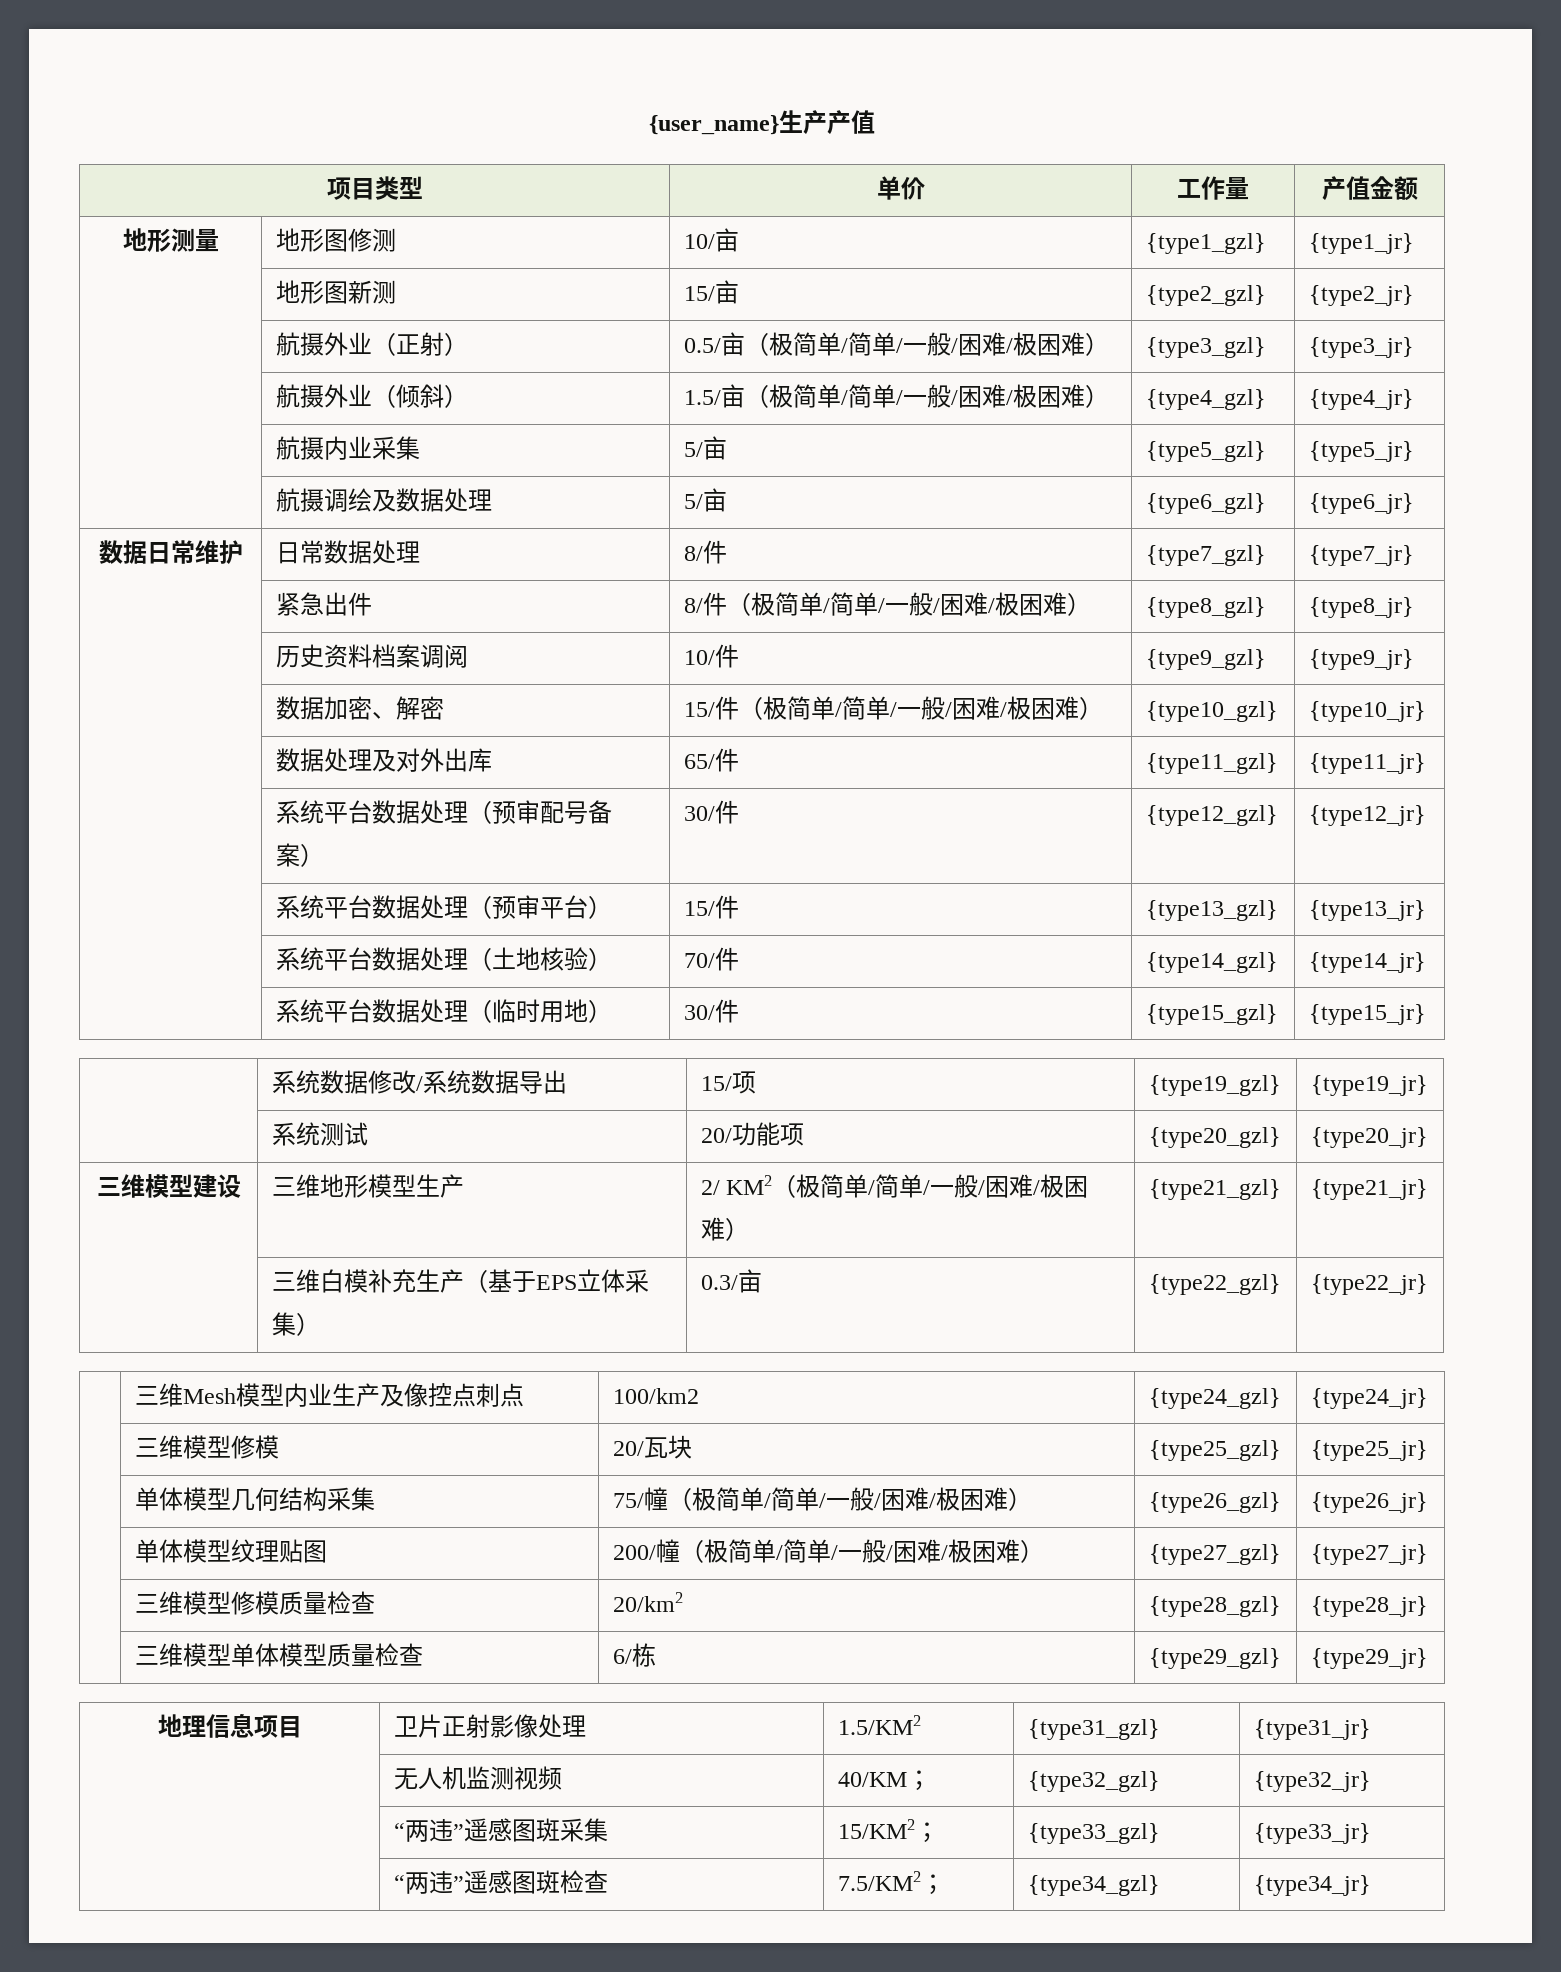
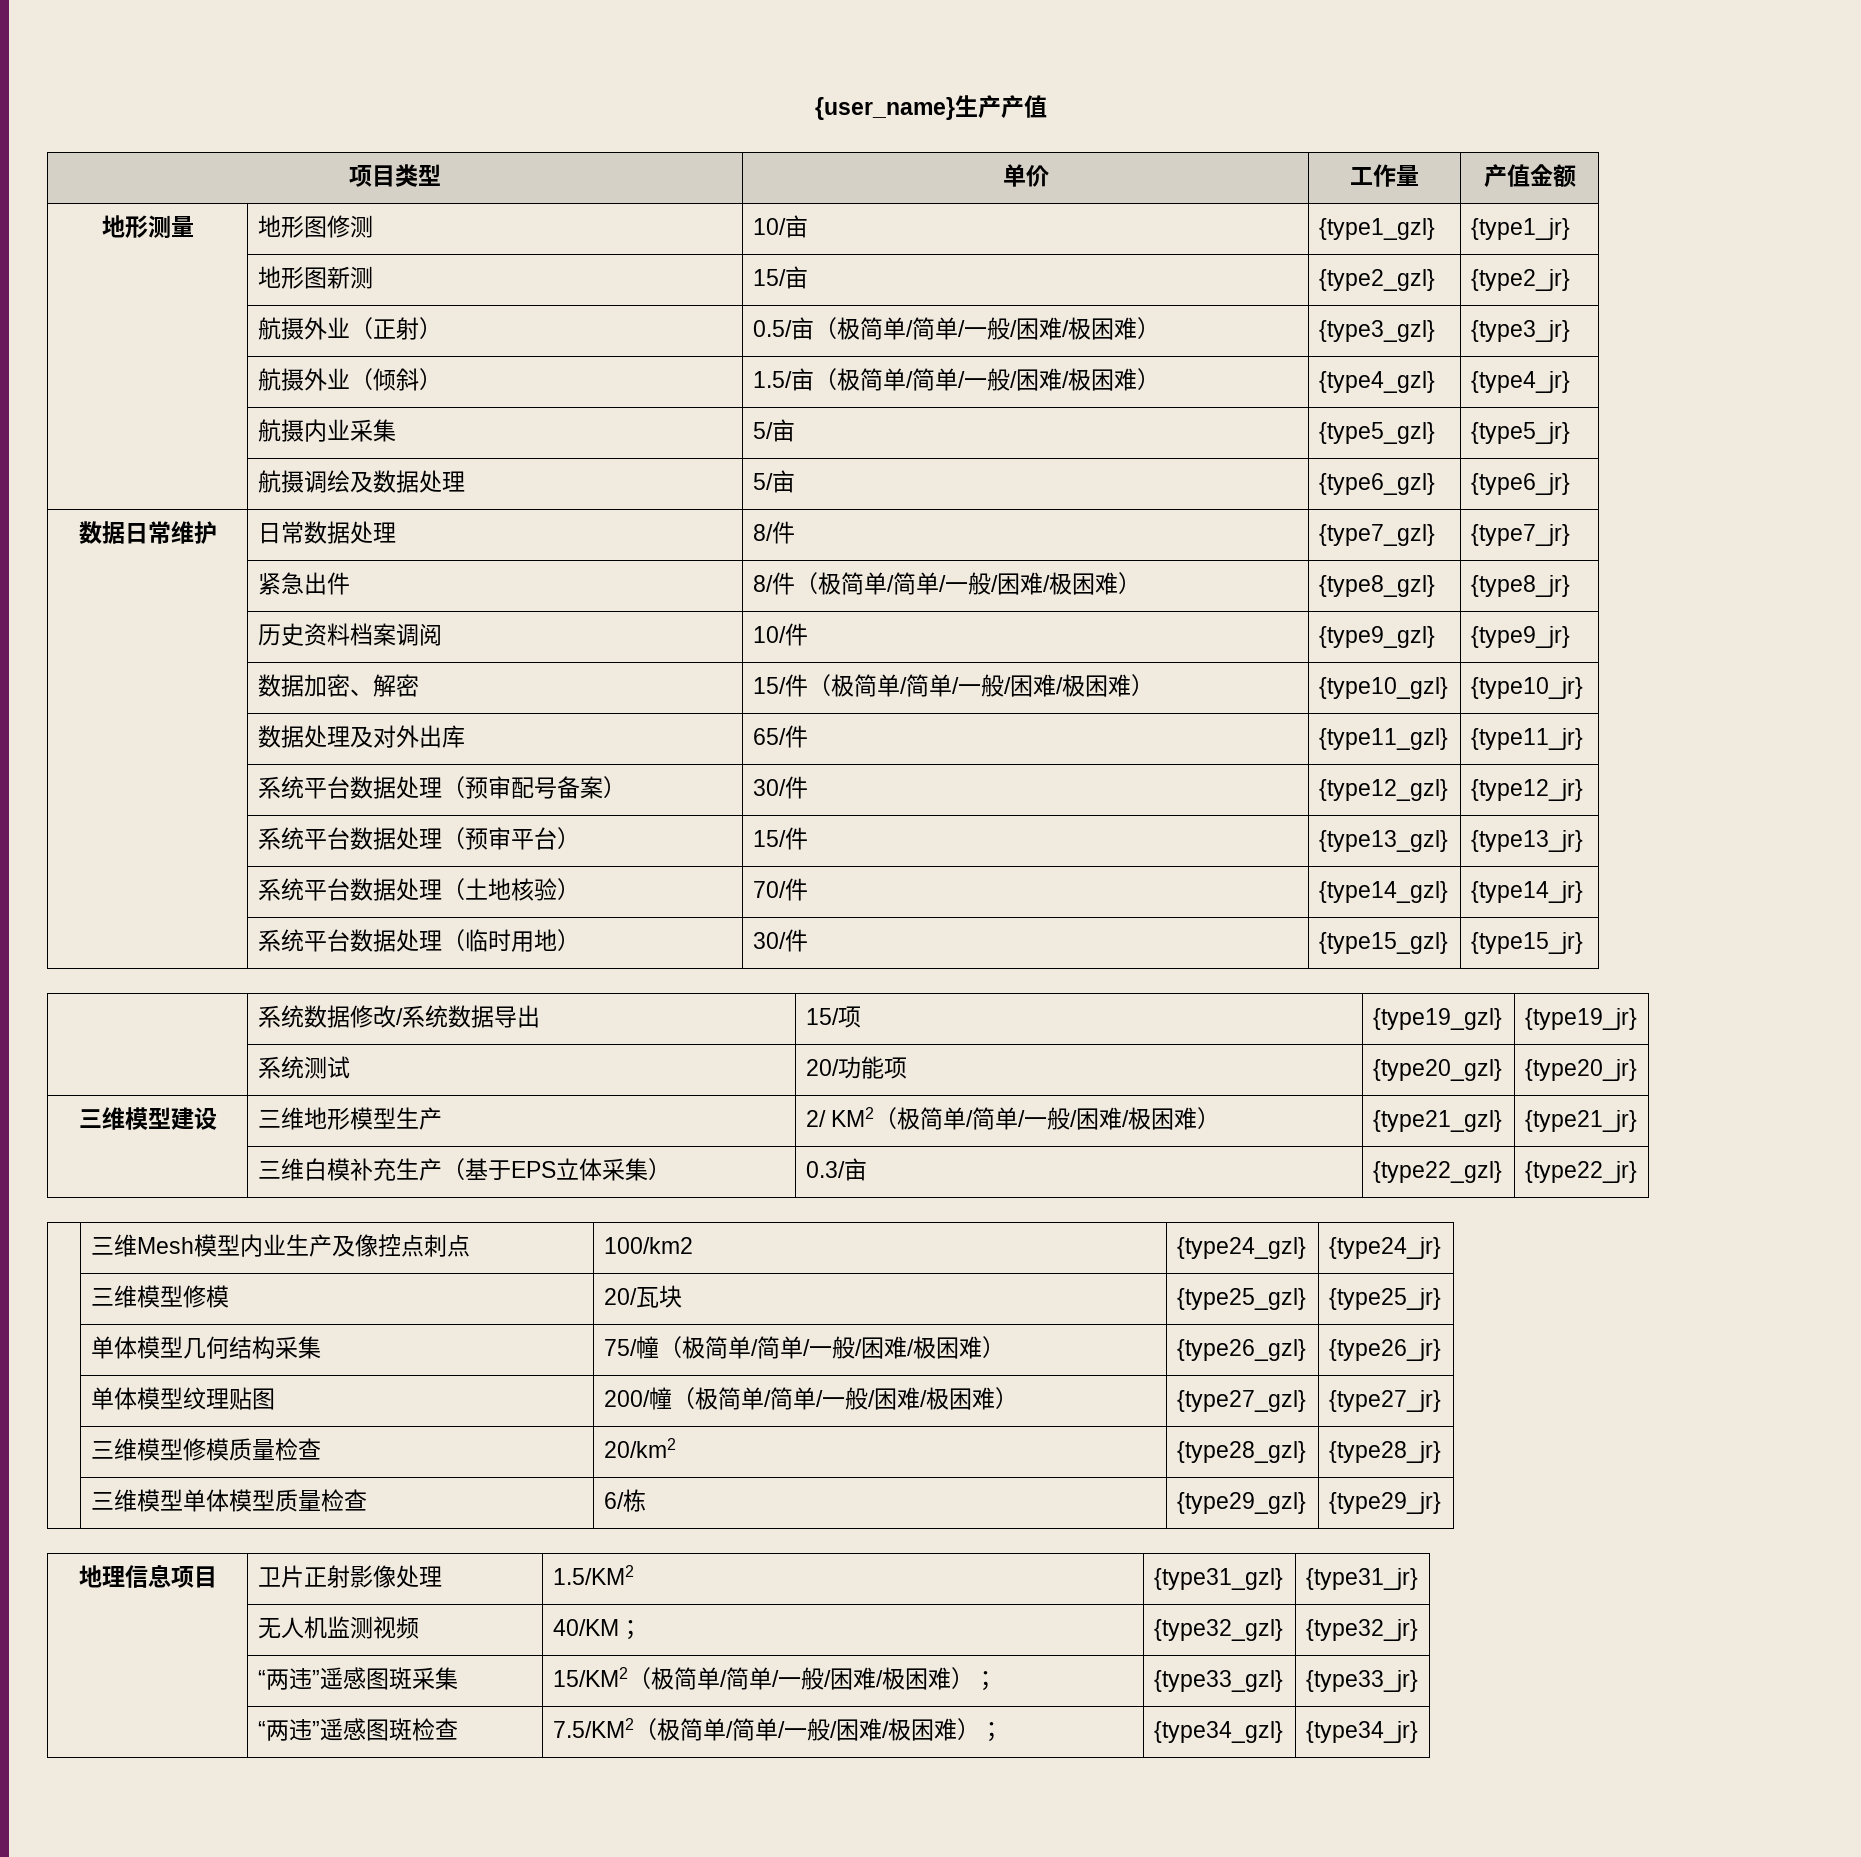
(915, 1829) none -> [627,1667,974,1690] （极简单/简单/一般/困难/极困难）
(921, 1881) none -> [633,1718,980,1741] （极简单/简单/一般/困难/极困难）

